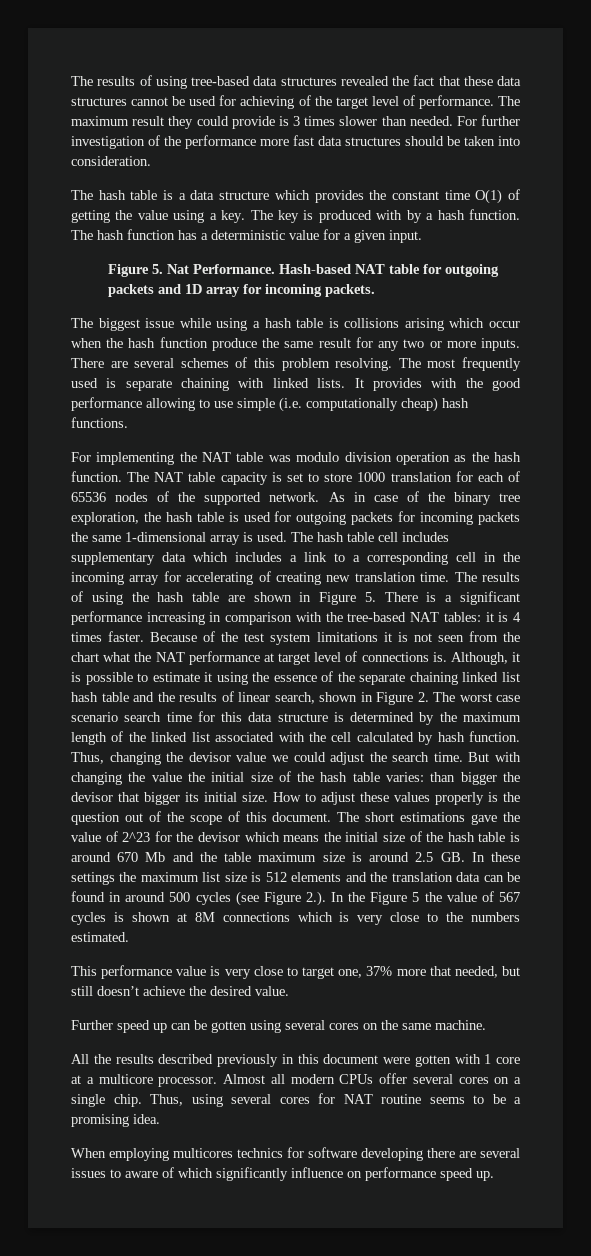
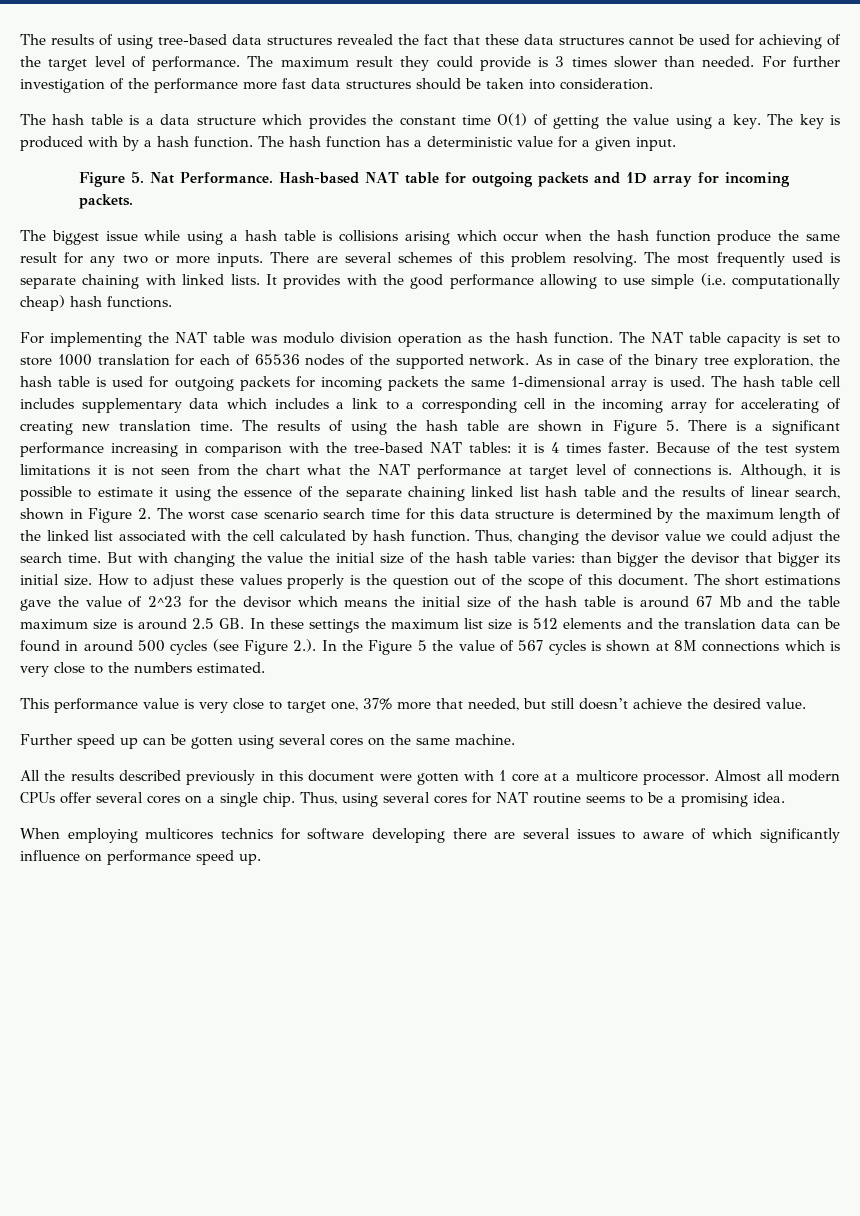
[117,852,139,862] 670 -> [695,596,712,607] 67

